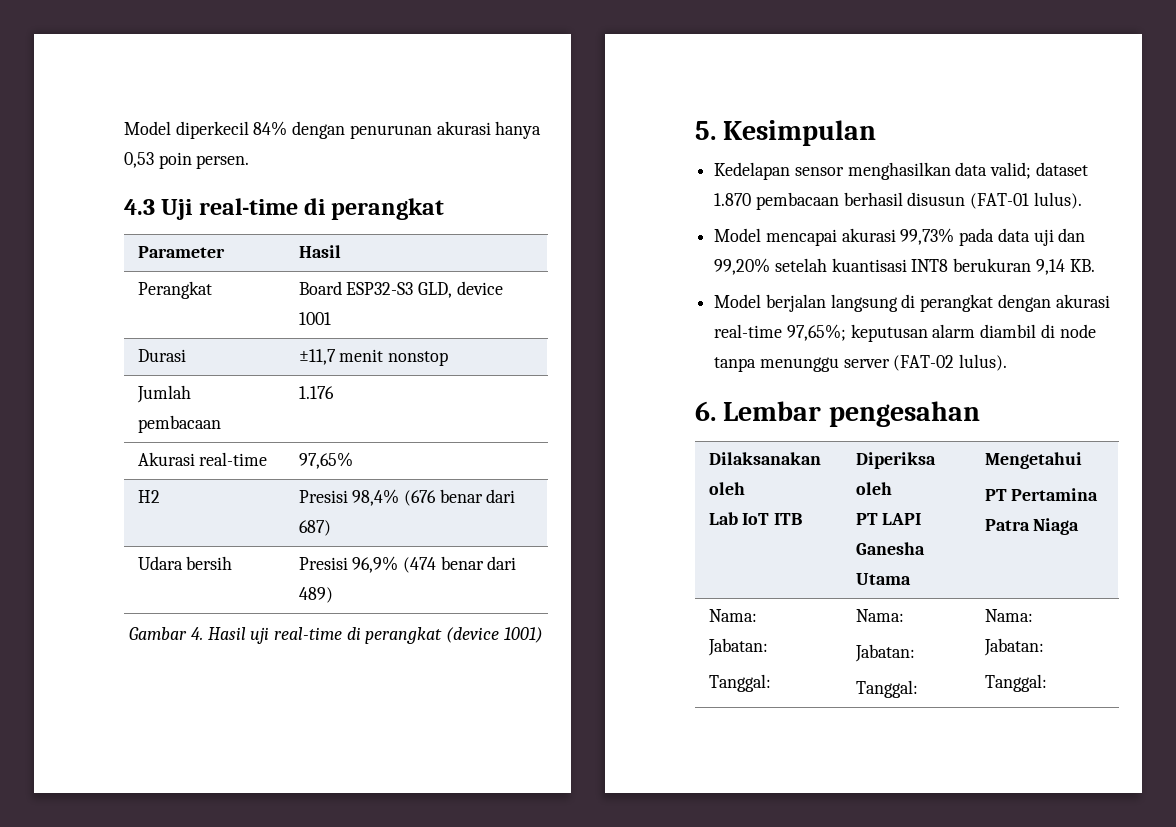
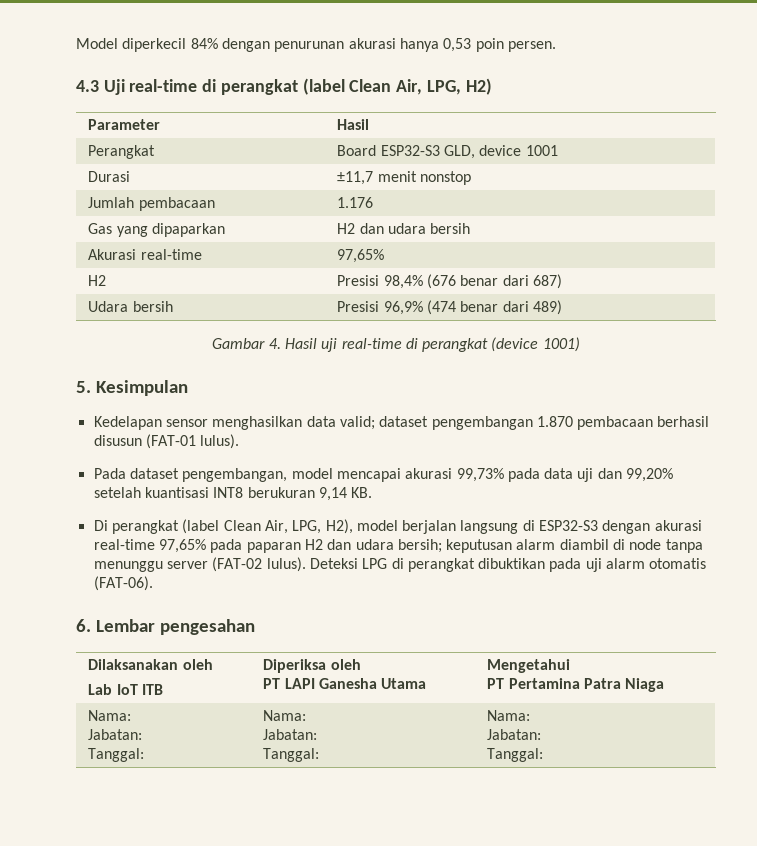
(445, 209) none -> [302,78,492,95] (label Clean Air, LPG, H2)
(334, 392) none -> [88,223,225,237] [337,223,471,234] // Gas yang dipaparkan | H2 dan udara bersih
(1088, 169) none -> [431,416,533,430] pengembangan
[714,228,762,242] Model -> [93,468,333,482] Pada dataset pengembangan, model
[714,294,762,308] Model -> [93,519,398,534] Di perangkat (label Clean Air, LPG, H2), model
[920,294,994,312] perangkat -> [539,520,599,531] ESP32-S3
[786,324,846,341] 97,65%; -> [158,539,442,553] 97,65% pada paparan H2 dan udara bersih;
(1008, 362) none -> [309,558,707,572] [93,576,153,591] Deteksi LPG di perangkat dibuktikan pada uji alarm otomatis (FAT-06).

